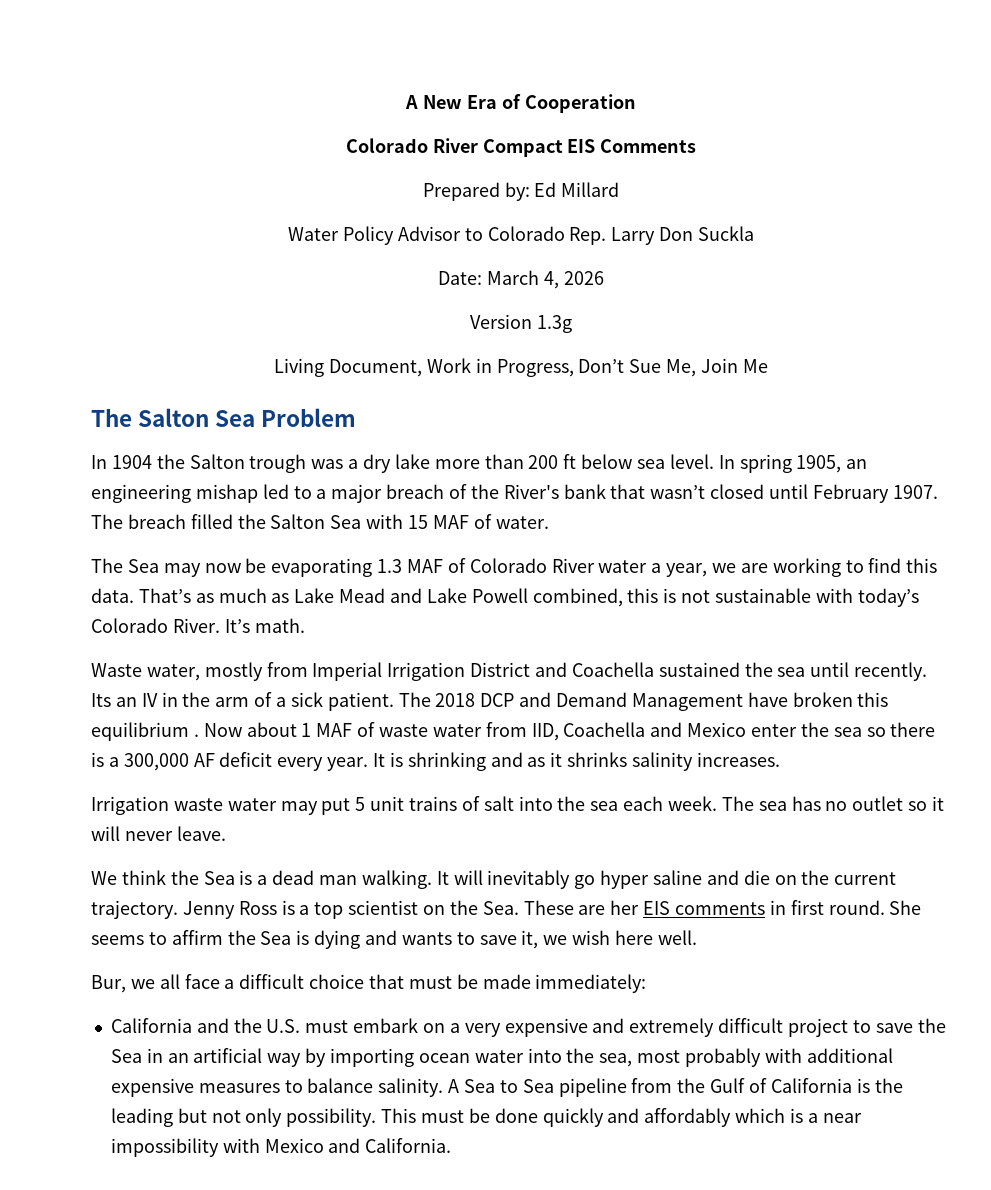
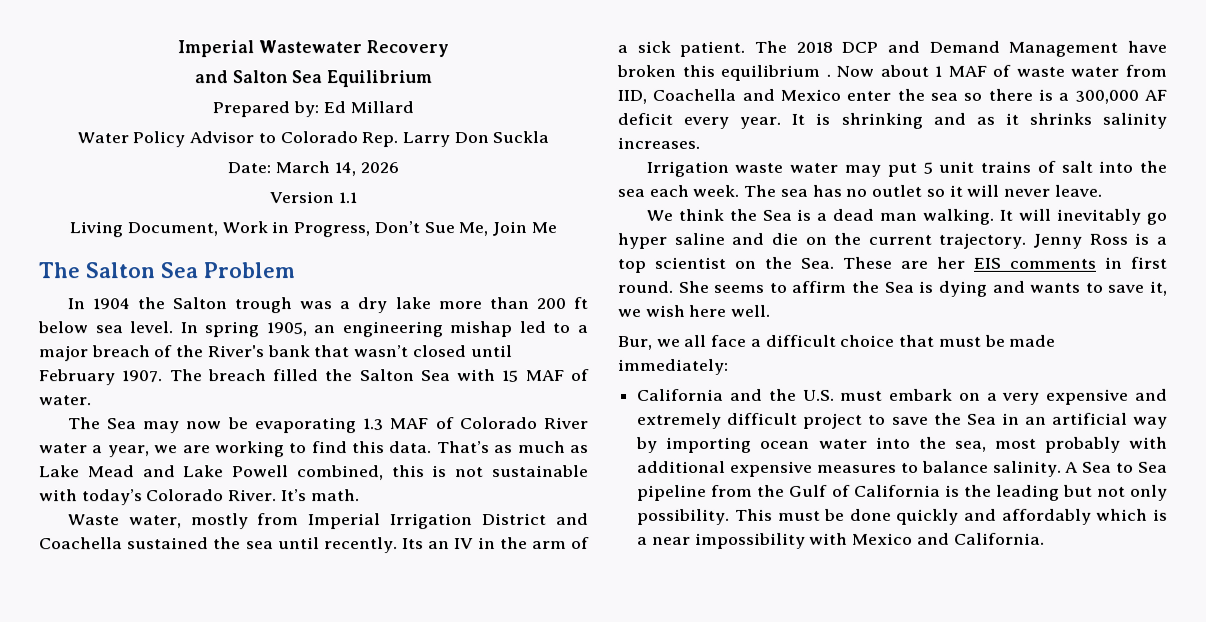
[405,94,636,113] [345,138,697,157] A New Era of Cooperation // Colorado River Compact EIS Comments -> [177,40,449,58] [193,70,433,88] Imperial Wastewater Recovery // and Salton Sea Equilibrium
[543,271,559,289] 4, -> [333,162,356,177] 14,
[536,315,572,333] 1.3g -> [337,192,357,204] 1.1

